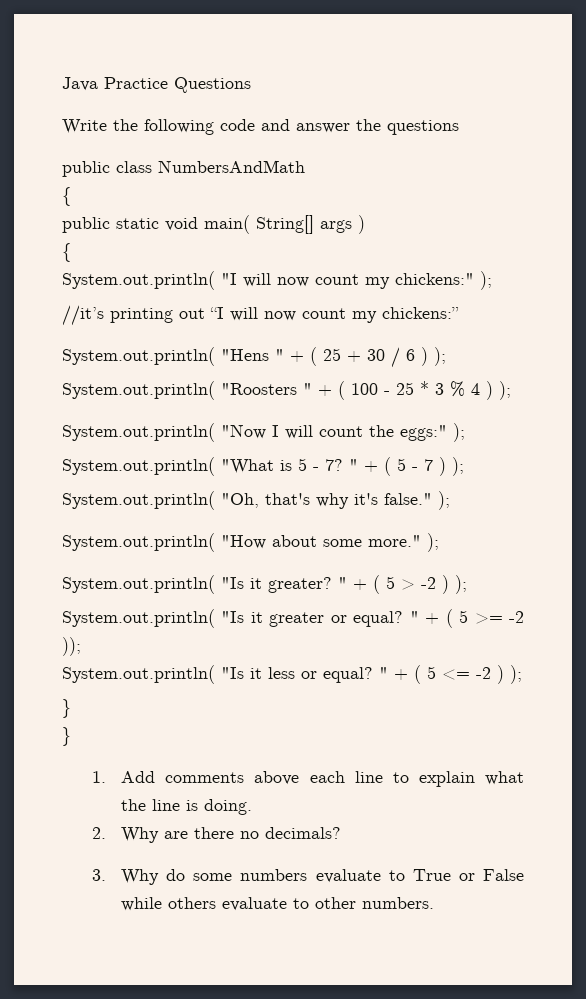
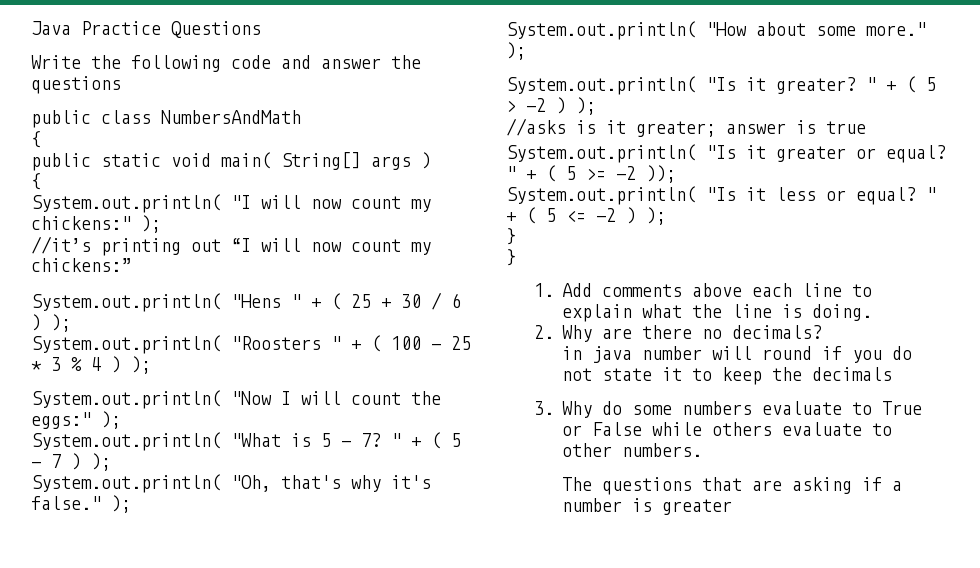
(467, 584) none -> [506,118,866,137] // //asks is it greater; answer is true
(342, 833) none -> [562,346,913,363] [562,367,893,385] // in java number will round if you do not state it to keep the decimals
(435, 903) none -> [562,477,903,495] [562,498,733,515] // The questions that are asking if a number is greater

